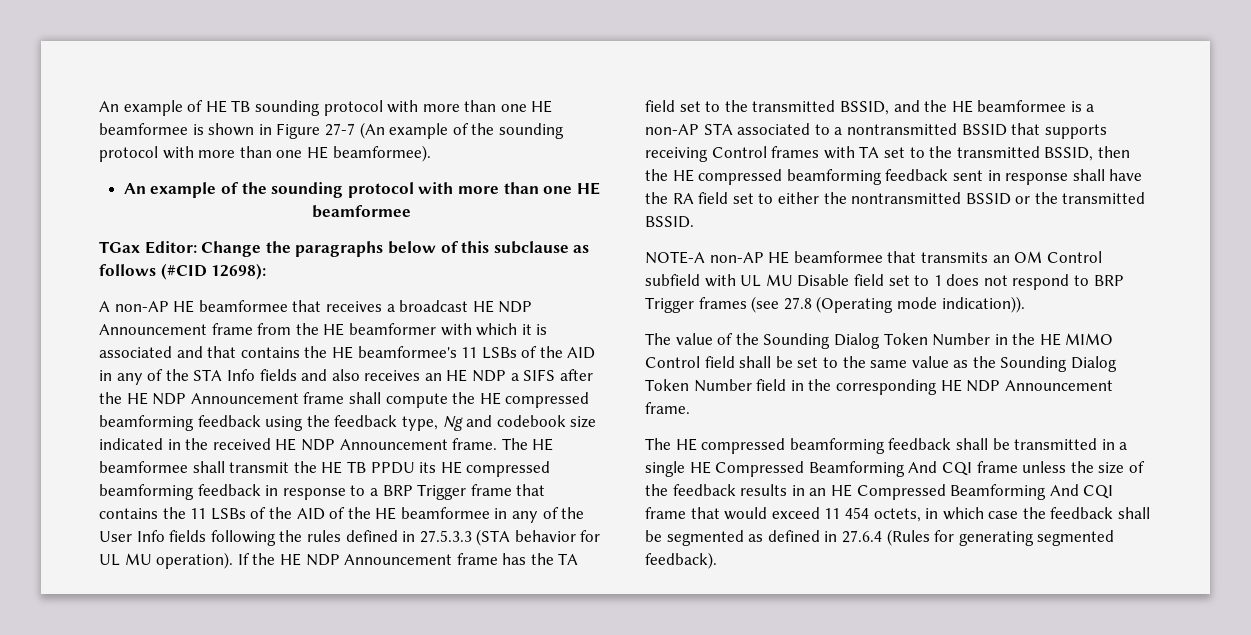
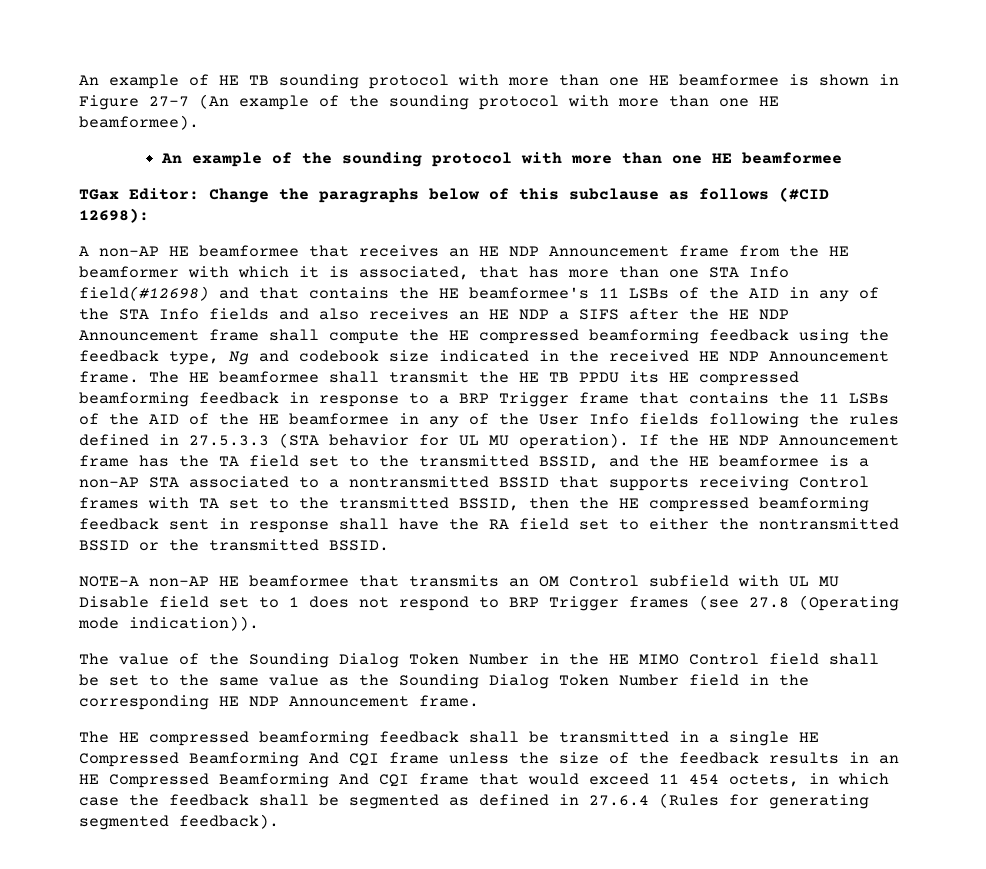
[386,300,469,312] a broadcast -> [449,248,469,257] an
[99,346,172,358] associated -> [359,266,789,280] [79,286,209,301] associated, that has more than one STA Info field(#12698)

